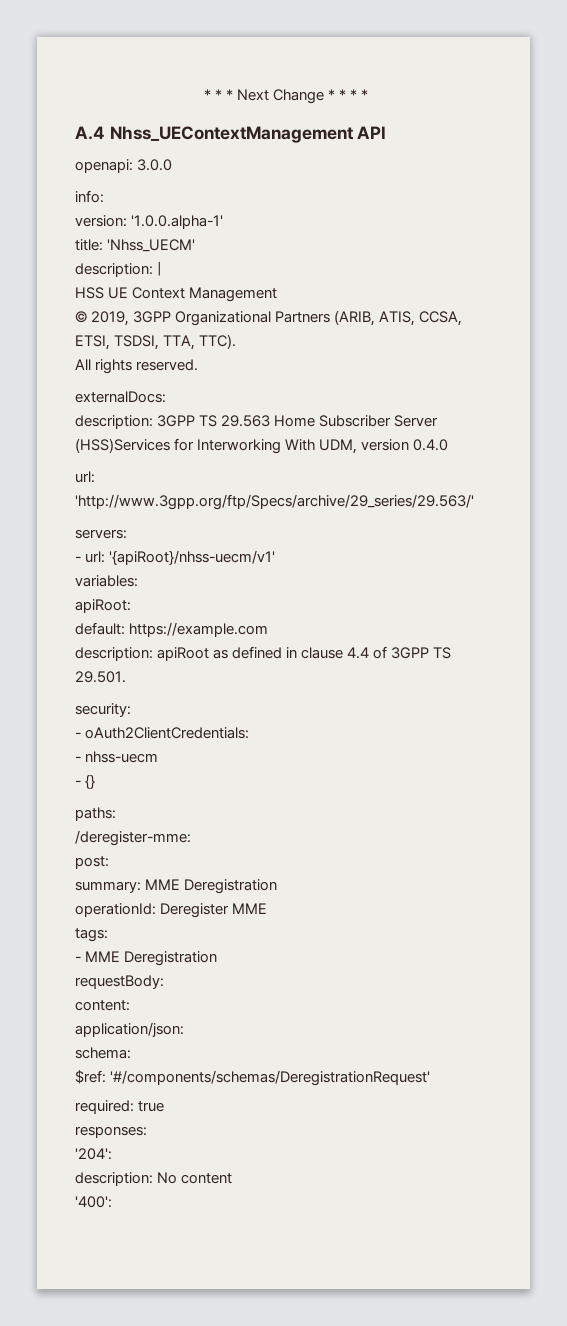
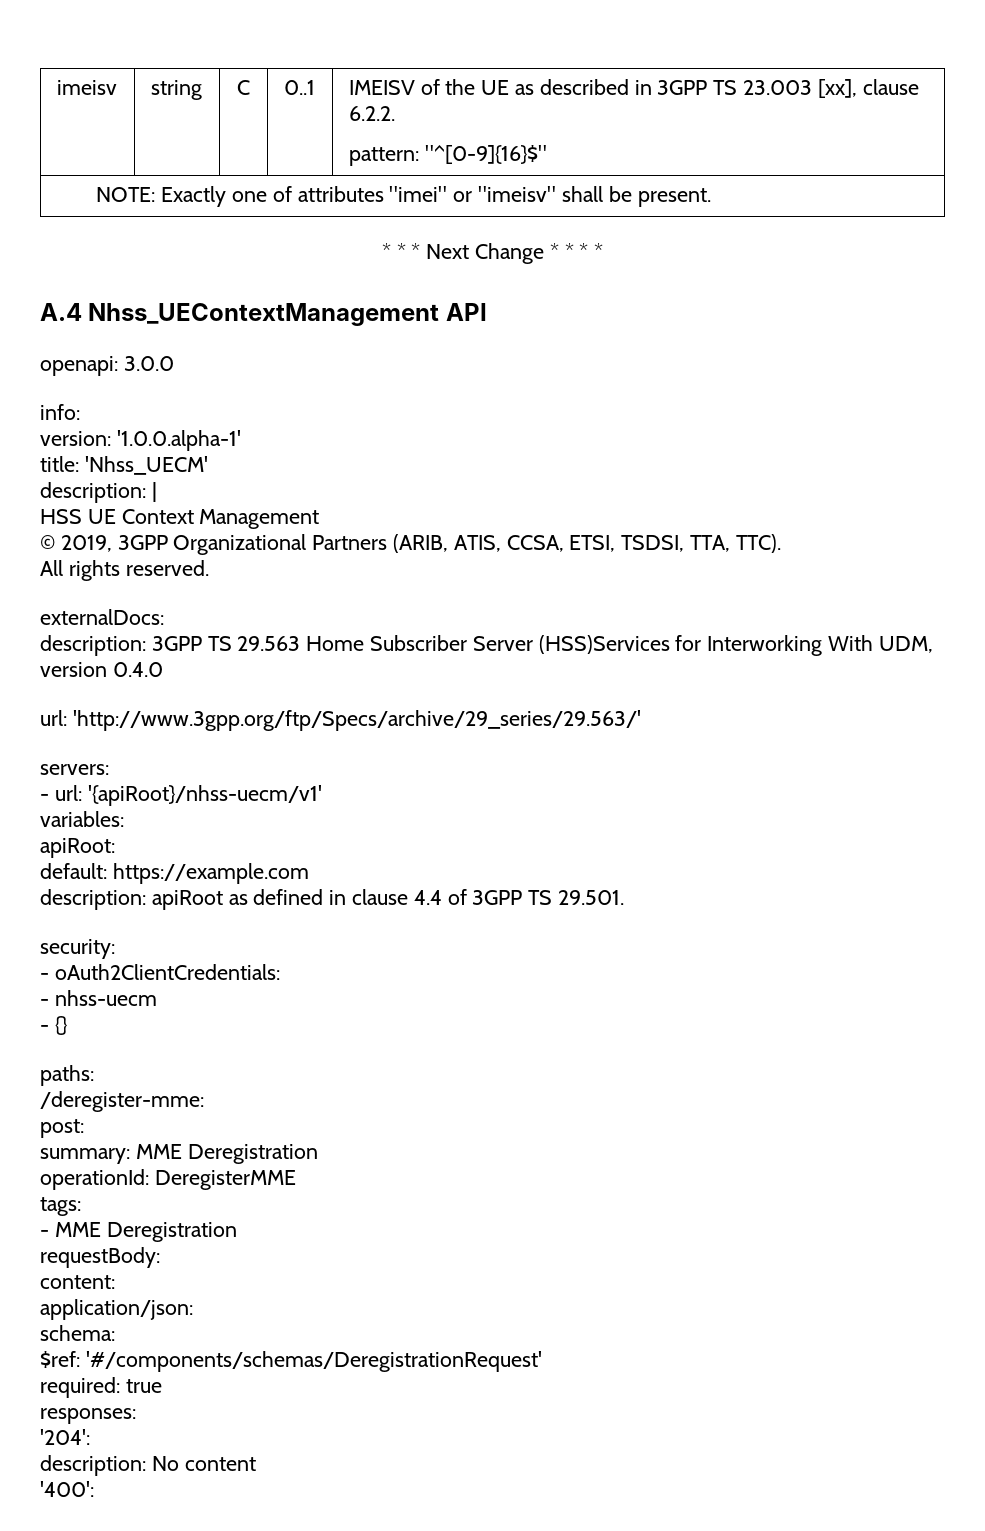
(203, 94) none -> [56,80,117,95] [150,80,202,100] [237,80,250,95] [283,80,315,95] [348,79,919,98] [348,106,395,121] [348,145,547,166] [96,186,711,207] imeisv | string | C | 0..1 | IMEISV of the UE as described in 3GPP TS 23.003 [xx], clause 6.2.2. // pattern: "^[0-9]{16}$" // NOTE: Exactly one of attributes "imei" or "imeisv" shall be present. //
[160,903,268,918] Deregister MME -> [154,1170,296,1190] DeregisterMME

